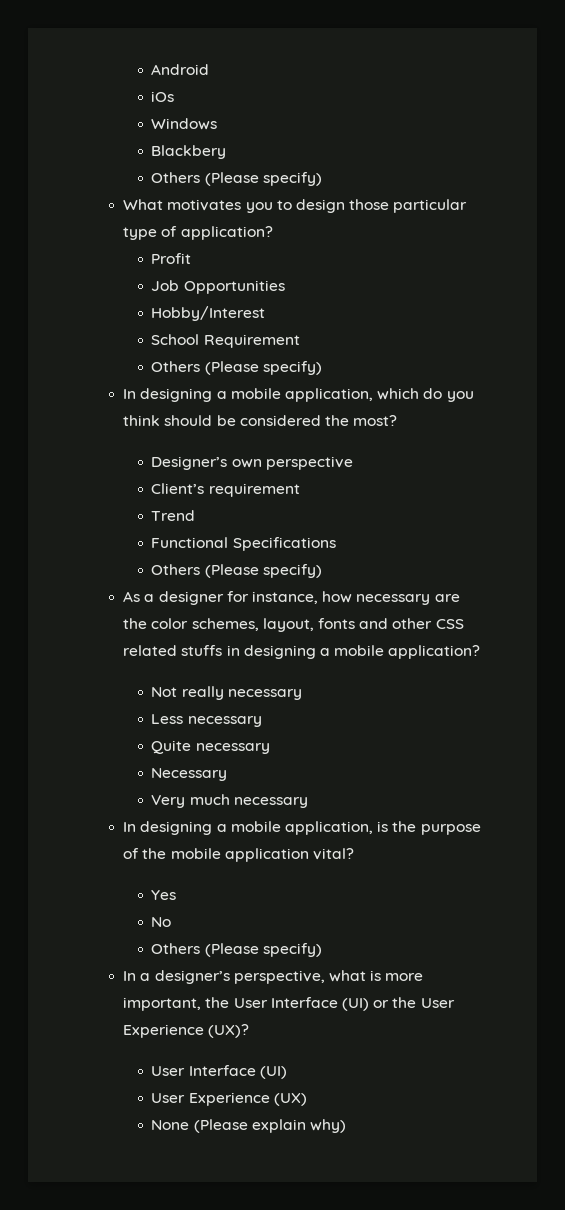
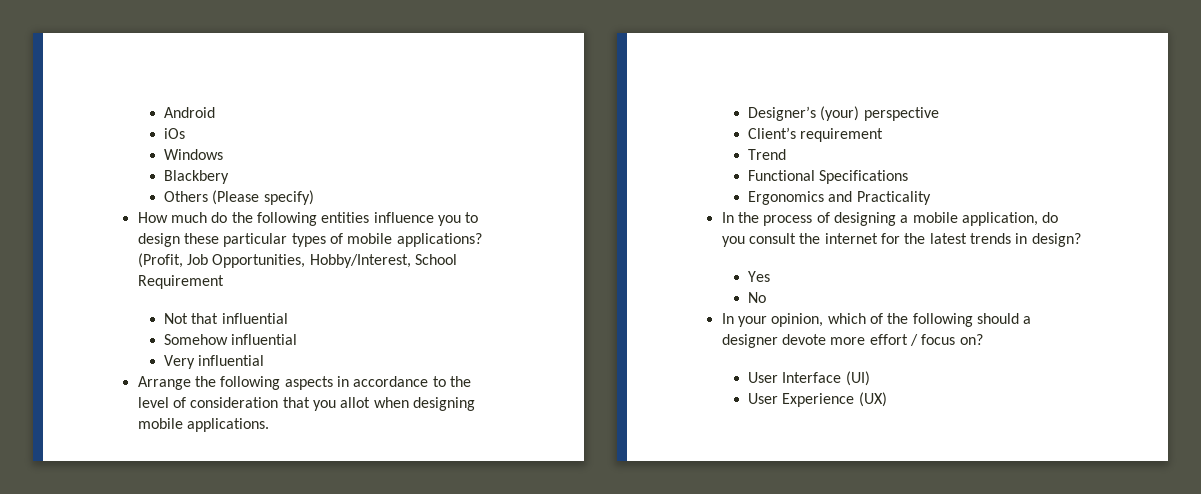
[123,199,468,213] [123,226,273,240] [151,253,192,264] [151,280,285,294] [151,306,266,321] [151,334,300,348] [151,361,322,375] [123,388,474,402] [123,415,398,426] What motivates you to design those particular type of application? // Profit // Job Opportunities // Hobby/Interest // School Requirement // Others (Please specify) // In designing a mobile application, which do you think should be considered the most? -> [137,212,479,226] [137,233,482,247] [137,253,458,268] [137,275,224,289] [164,313,288,324] [164,334,298,345] [164,355,265,369] [137,376,472,390] [137,397,476,411] [137,418,270,432] How much do the following entities influence you to design these particular types of mobile applications? (Profit, Job Opportunities, Hobby/Interest, School Requirement // Not that influential // Somehow influential // Very influential // Arrange the following aspects in accordance to the level of consideration that you allot when designing mobile applications.
[231,459,262,468] own -> [820,106,860,121] (your)
[151,564,322,578] [123,591,460,605] [123,618,464,632] [123,645,481,659] [151,686,302,700] [151,714,262,727] [151,740,270,754] [151,768,228,781] [151,794,308,808] [123,821,481,835] [123,848,354,862] [151,890,177,900] [151,917,172,927] [151,943,322,957] [123,970,424,984] [123,997,455,1011] [123,1024,250,1038] Others (Please specify) // As a designer for instance, how necessary are the color schemes, layout, fonts and other CSS related stuffs in designing a mobile application? // Not really necessary // Less necessary // Quite necessary // Necessary // Very much necessary // In designing a mobile application, is the purpose of the mobile application vital? // Yes // No // Others (Please specify) // In a designer’s perspective, what is more important, the User Interface (UI) or the User Experience (UX)? -> [748,191,931,205] [721,212,1059,226] [721,233,1081,247] [748,271,771,282] [748,292,767,303] [721,313,1032,327] [721,334,983,348] Ergonomics and Practicality // In the process of designing a mobile application, do you consult the internet for the latest trends in design? // Yes // No // In your opinion, which of the following should a designer devote more effort / focus on?
[151,1119,347,1133] // None (Please explain why) -> (887, 399) none

